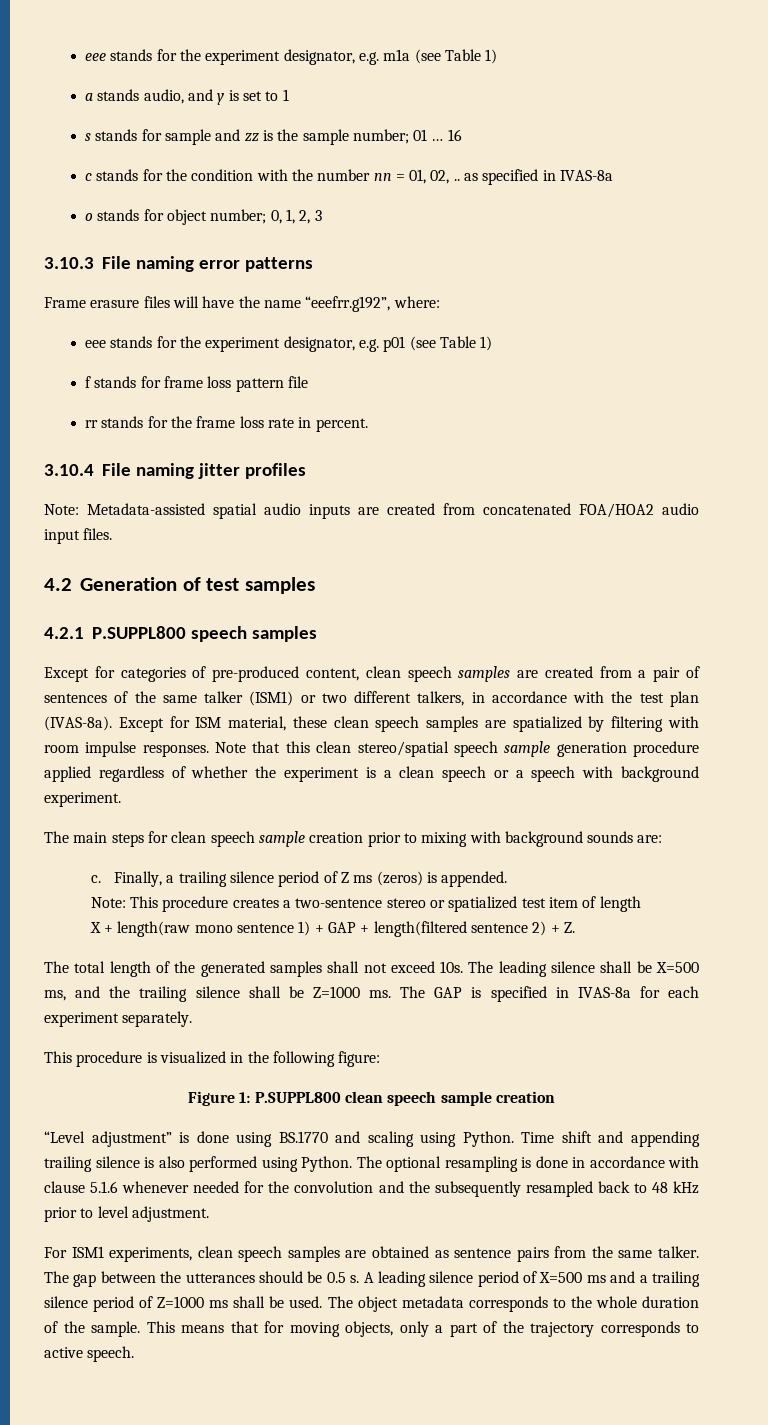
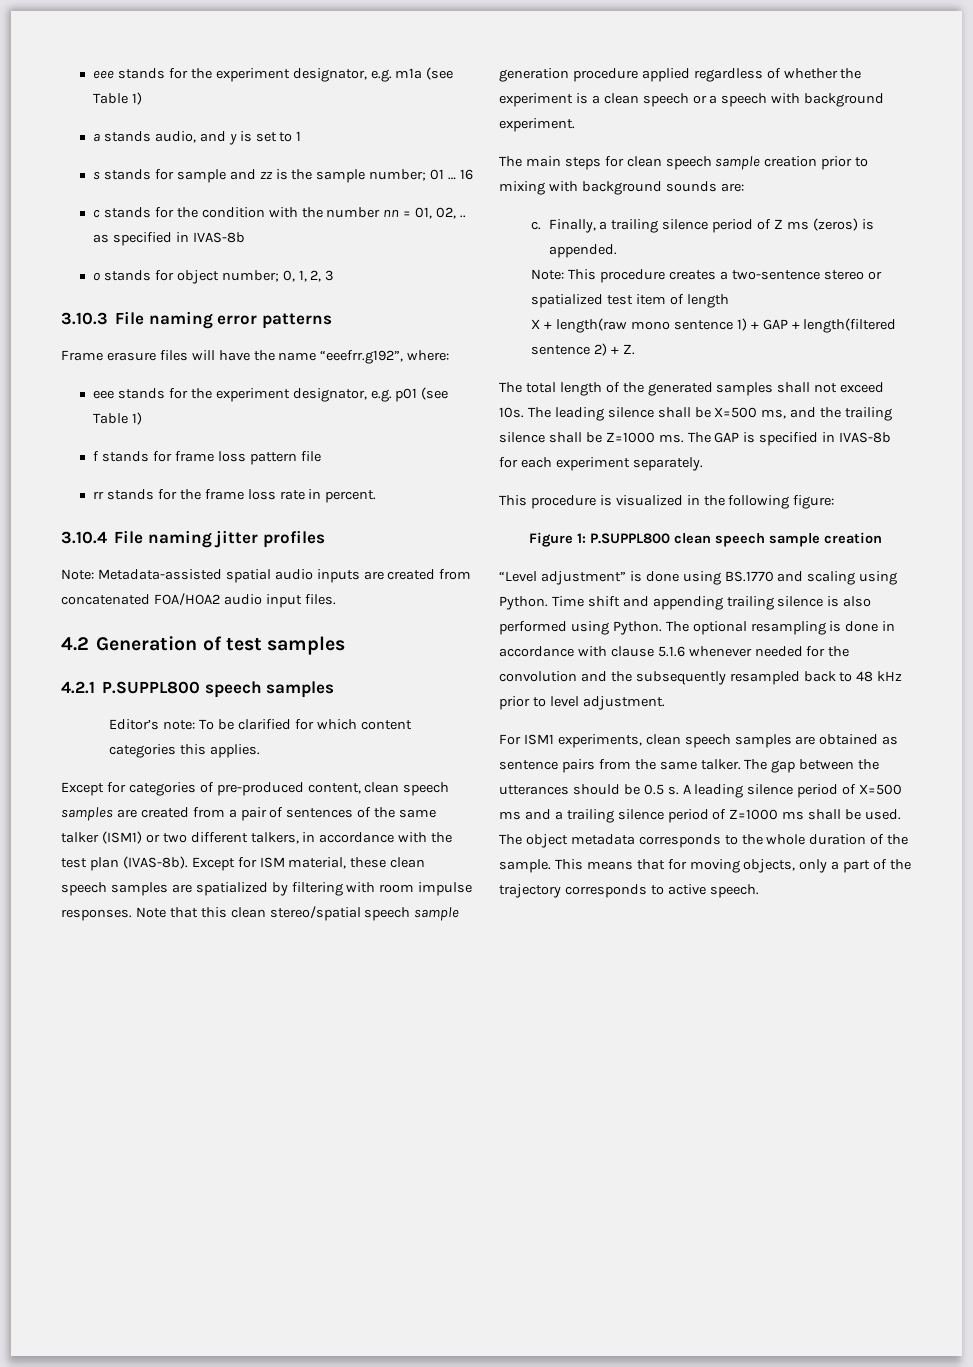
[560,170,614,181] IVAS-8a -> [192,232,245,243] IVAS-8b
(317, 634) none -> [109,719,412,730] [109,744,261,758] // Editor’s note: To be clarified for which content categories this applies.
[44,716,112,731] (IVAS-8a). -> [122,856,188,869] (IVAS-8b).
[577,987,631,998] IVAS-8a -> [839,432,892,443] IVAS-8b

